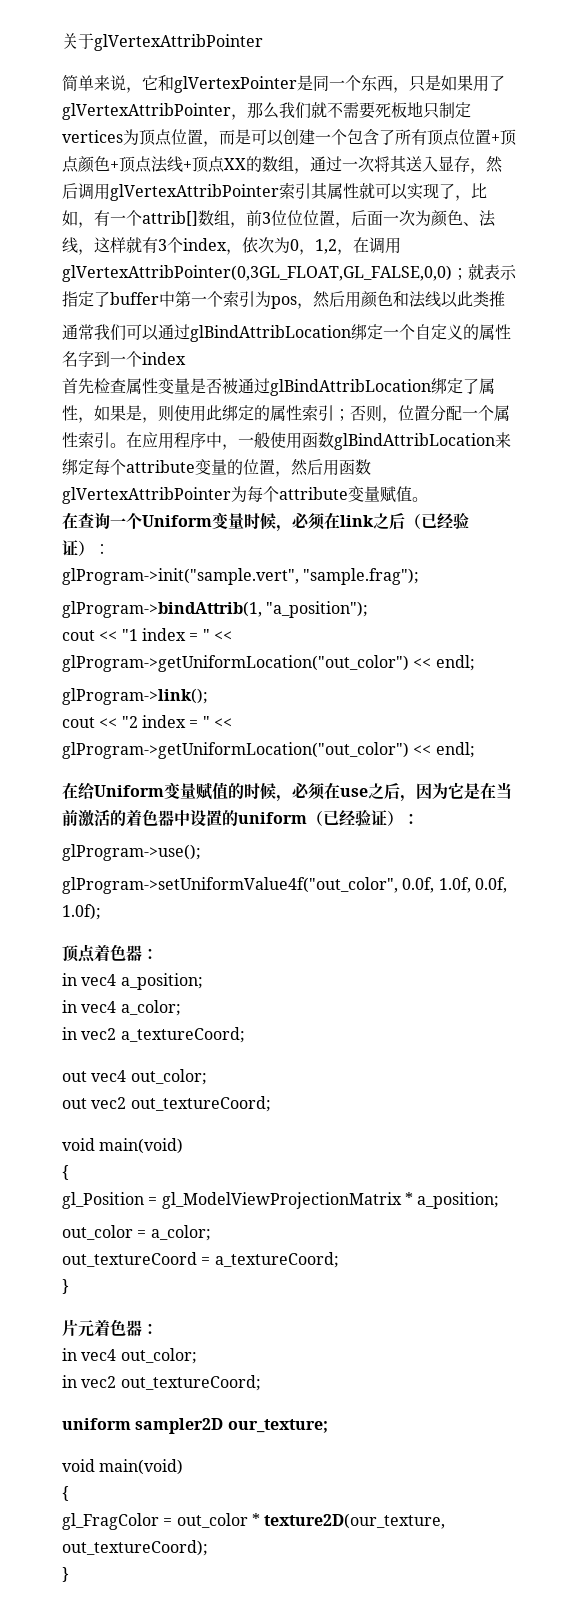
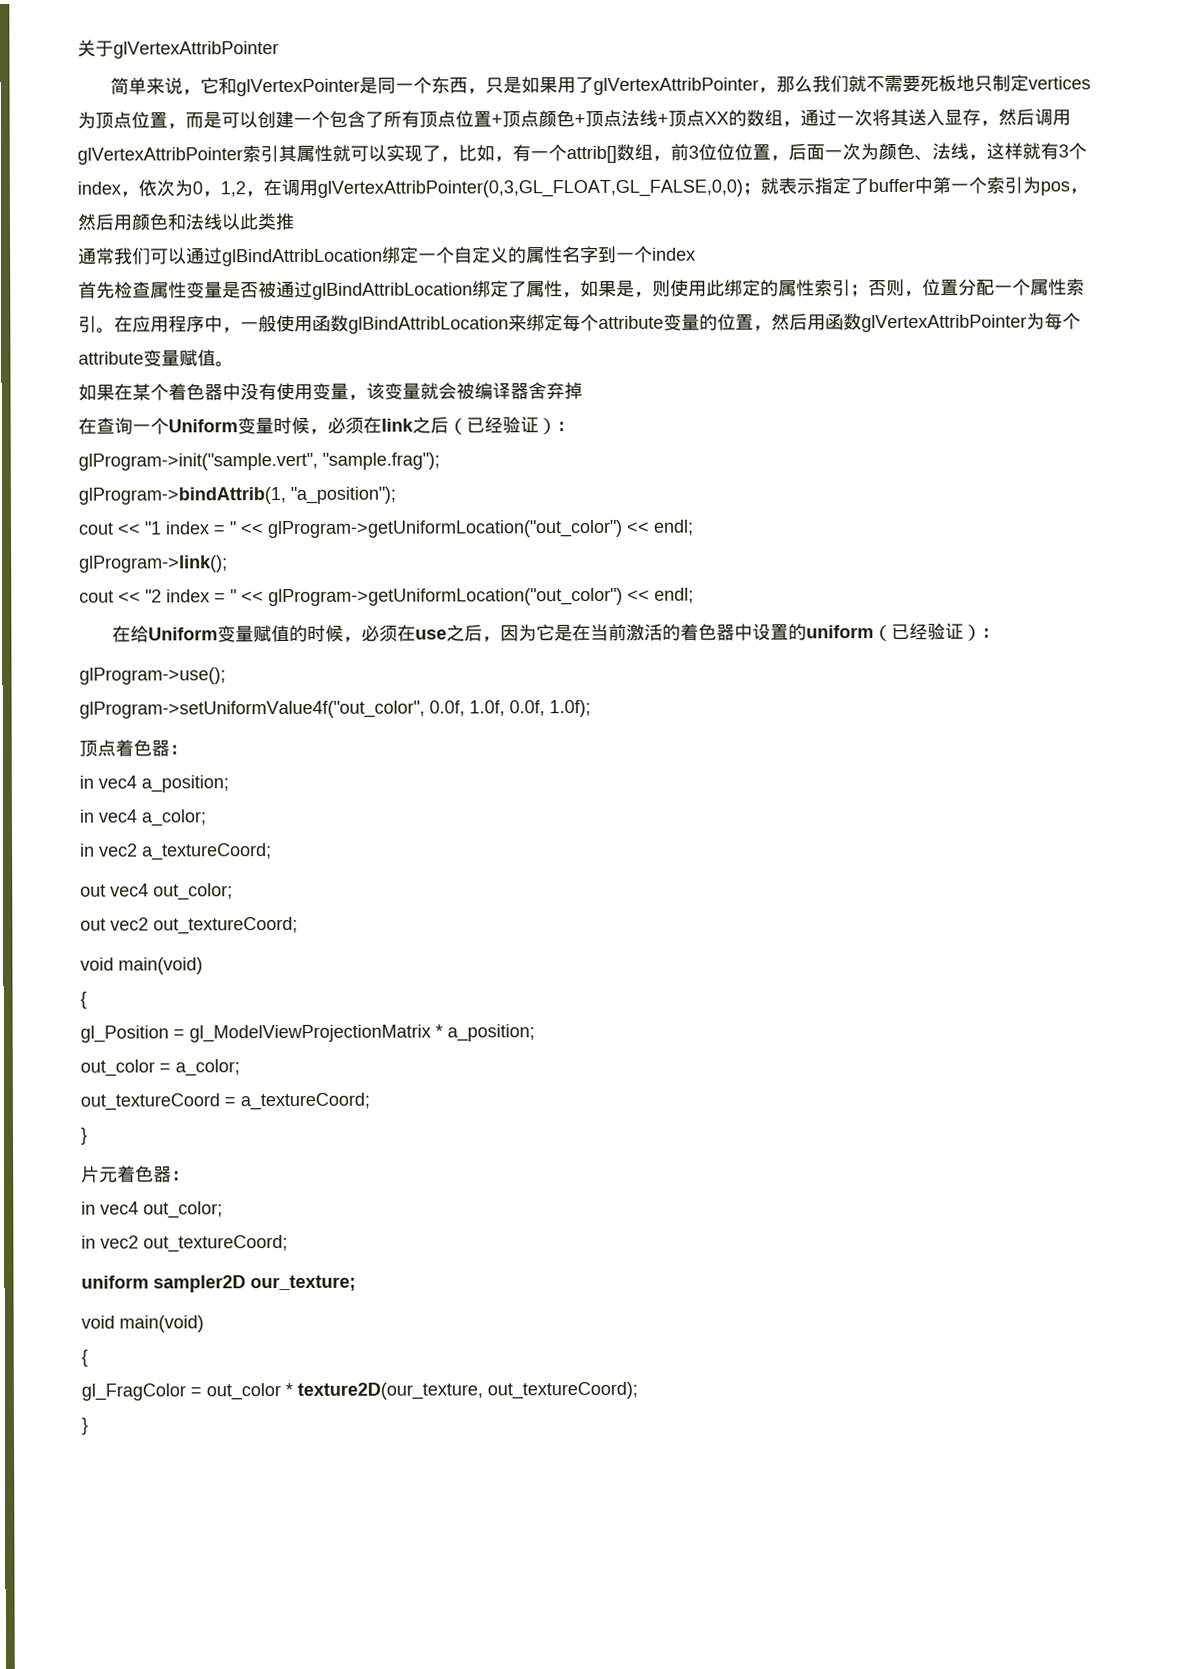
[62,265,452,282] glVertexAttribPointer(0,3GL_FLOAT,GL_FALSE,0,0) -> [317,179,743,198] glVertexAttribPointer(0,3,GL_FLOAT,GL_FALSE,0,0)
(428, 499) none -> [78,382,583,401] // 如果在某个着色器中没有使用变量，该变量就会被编译器舍弃掉

